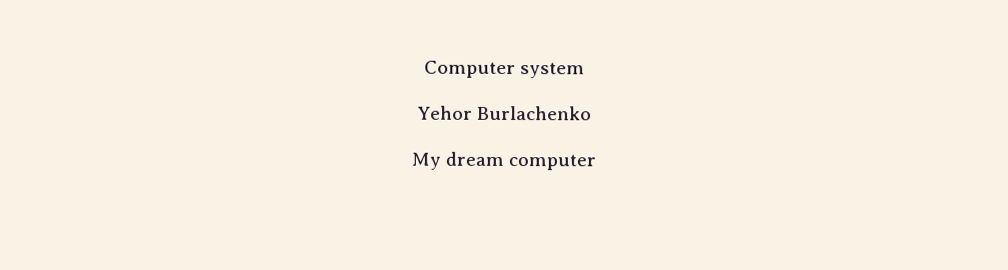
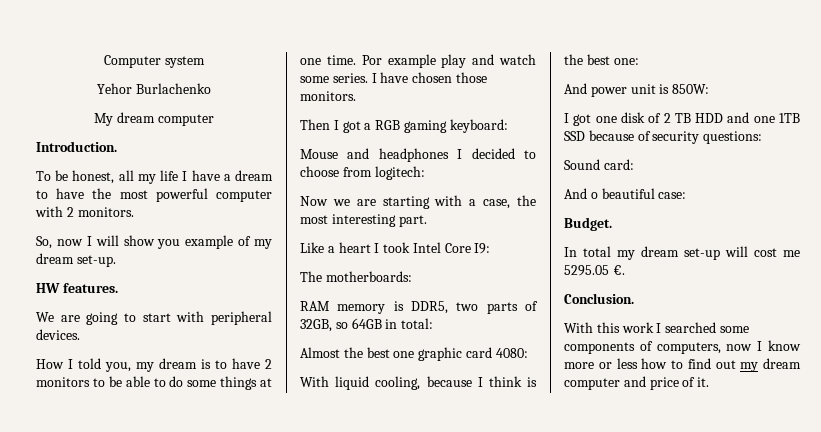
(597, 162) none -> [36,141,117,152] [36,170,273,184] [36,188,272,202] [35,206,134,217] [36,235,272,249] [36,253,116,267] [36,283,118,293] [36,311,272,325] [36,329,80,340] [36,358,272,372] [36,376,272,390] [300,54,536,68] [300,72,487,83] [300,91,356,101] [300,119,508,133] [300,148,536,162] [300,166,425,180] [300,195,536,209] [300,214,427,227] [300,242,491,254] [300,271,412,282] [300,301,538,314] [300,318,434,332] [300,347,528,361] [300,376,537,390] [564,54,639,65] [564,83,710,97] [564,112,800,126] [564,130,763,144] [564,159,634,170] [564,188,687,199] [564,217,612,231] [564,246,800,260] [564,265,625,276] [564,293,634,304] [564,322,749,333] [564,340,801,354] [564,358,801,372] [564,376,710,390] // Introduction. // To be honest, all my life I have a dream to have the most powerful computer with 2 monitors. // So, now I will show you example of my dream set-up. // HW features. // We are going to start with peripheral devices. // How I told you, my dream is to have 2 monitors to be able to do some things at one time. Por example play and watch some series. I have chosen those monitors. // Then I got a RGB gaming keyboard: // Mouse and headphones I decided to choose from logitech: // Now we are starting with a case, the most interesting part. // Like a heart I took Intel Core I9: // The motherboards: // RAM memory is DDR5, two parts of 32GB, so 64GB in total: // Almost the best one graphic card 4080: // With liquid cooling, because I think is the best one: // And power unit is 850W: // I got one disk of 2 TB HDD and one 1TB SSD because of security questions: // Sound card: // And o beautiful case: // Budget. // In total my dream set-up will cost me 5295.05 €. // Conclusion. // With this work I searched some components of computers, now I know more or less how to find out my dream computer and price of it.

